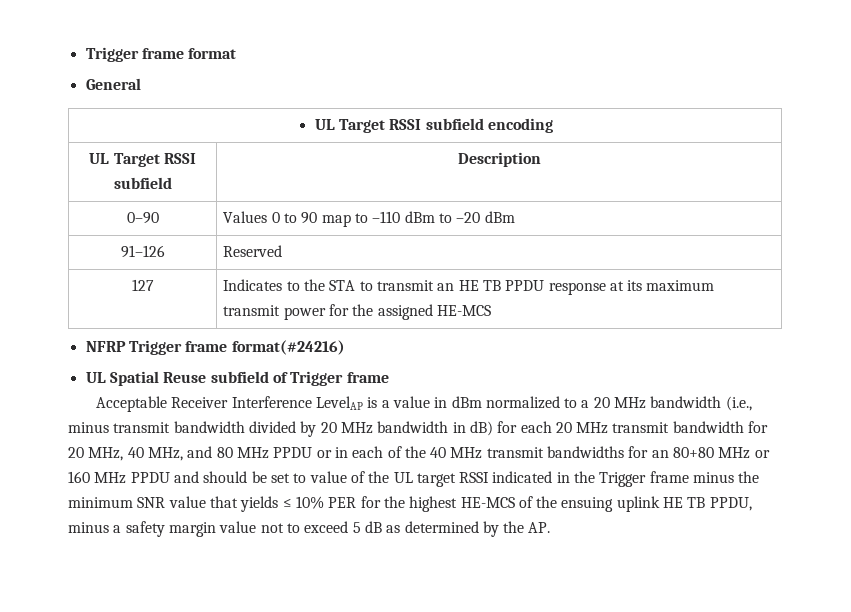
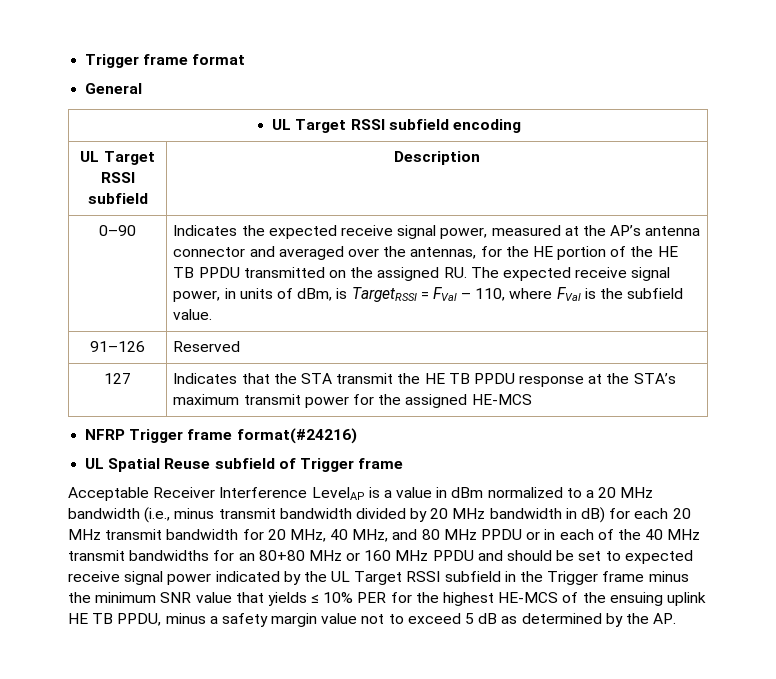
[223,211,515,227] Values 0 to 90 map to –110 dBm to –20 dBm -> [173,225,701,239] [173,246,678,260] [173,267,671,281] [173,287,684,302] [173,309,213,320] Indicates the expected receive signal power, measured at the AP’s antenna connector and averaged over the antennas, for the HE portion of the HE TB PPDU transmitted on the assigned RU. The expected receive signal power, in units of dBm, is TargetRSSI = FVal – 110, where FVal is the subfield value.
[286,281,300,291] to -> [241,373,270,384] that
[359,280,455,291] to transmit an -> [336,373,421,384] transmit the
[627,280,643,291] its -> [606,373,676,384] the STA’s
[309,471,553,487] value of the UL target RSSI indicated -> [624,550,693,564] [68,571,501,585] expected receive signal power indicated by the UL Target RSSI subfield

